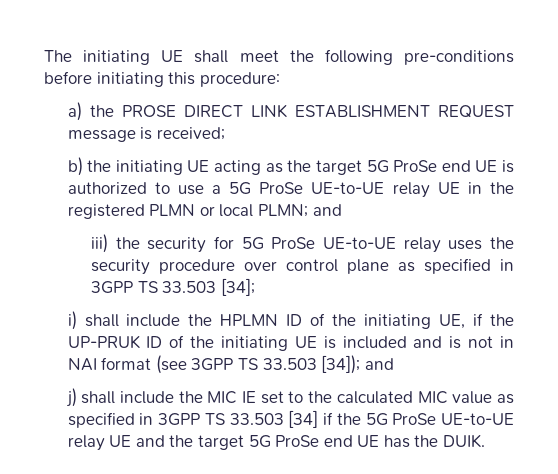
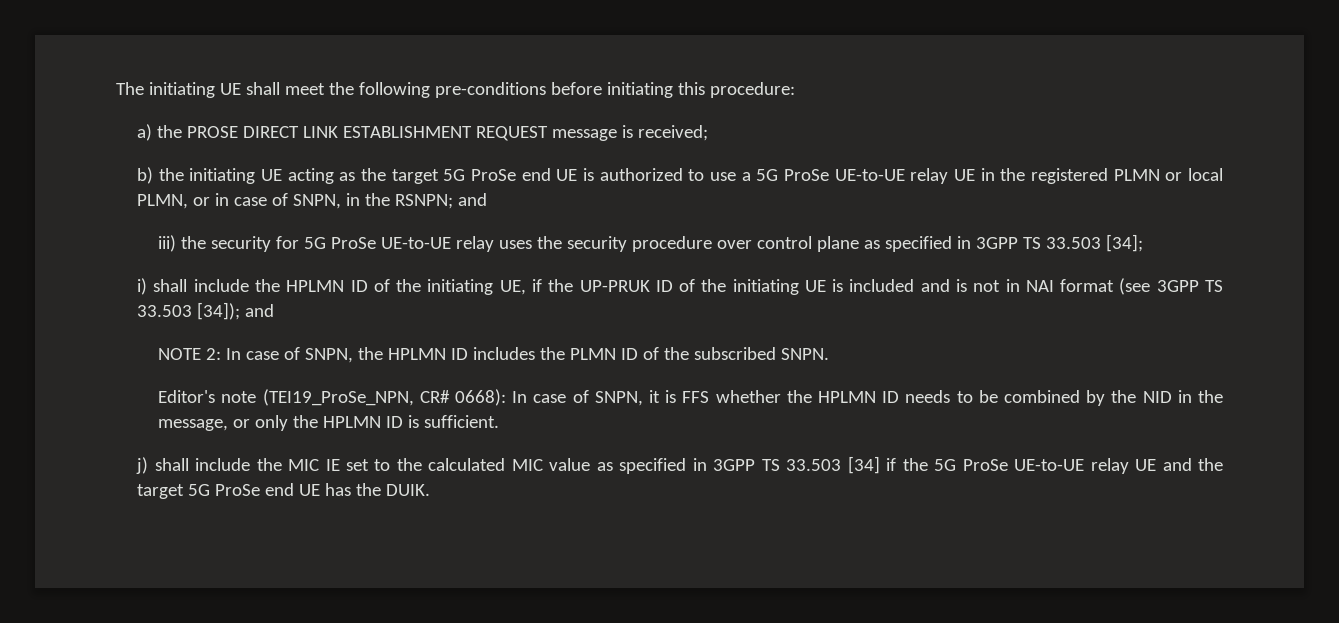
[257,204,308,217] PLMN; -> [137,193,454,209] PLMN, or in case of SNPN, in the RSNPN;
(394, 364) none -> [158,347,830,363] [158,389,1223,406] [158,415,500,431] // NOTE 2: In case of SNPN, the HPLMN ID includes the PLMN ID of the subscribed SNPN. // Editor's note (TEI19_ProSe_NPN, CR# 0668): In case of SNPN, it is FFS whether the HPLMN ID needs to be combined by the NID in the message, or only the HPLMN ID is sufficient.

